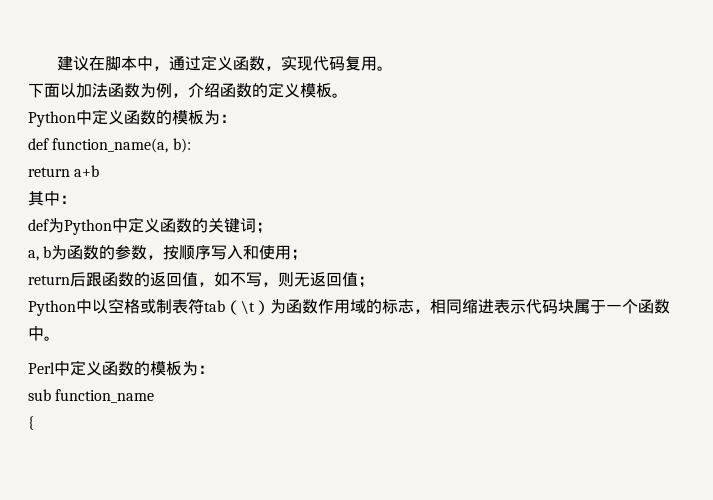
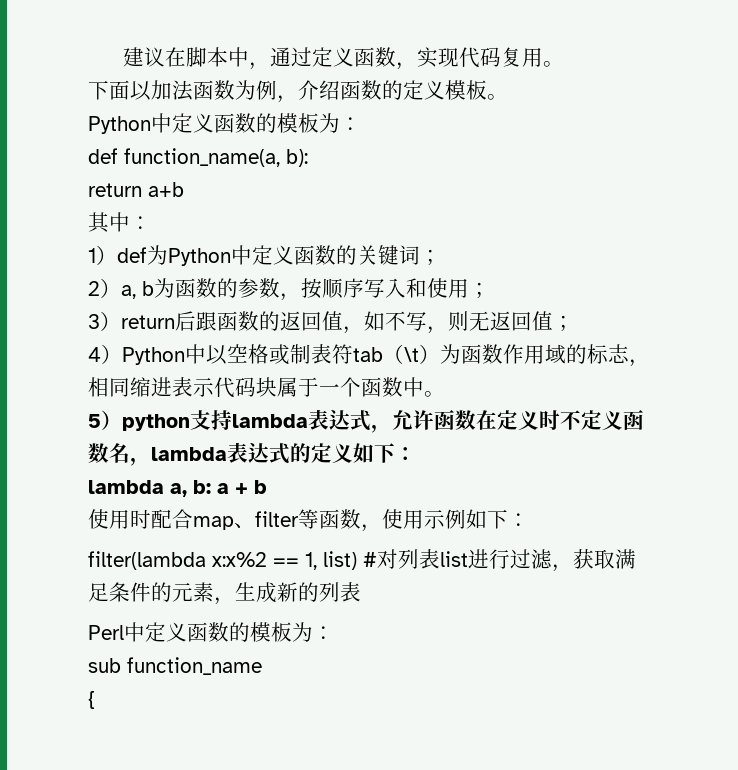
(76, 199) none -> [88,245,117,265] 1）
(272, 228) none -> [88,278,121,298] 2）
(308, 255) none -> [88,311,121,331] 3）
(374, 282) none -> [88,344,122,364] 4）
(60, 338) none -> [88,409,644,433] [88,442,416,466] [88,480,267,497] [88,509,529,532] [88,549,636,572] [88,582,361,605] // 5）python支持lambda表达式，允许函数在定义时不定义函数名，lambda表达式的定义如下： // lambda a, b: a + b // 使用时配合map、filter等函数，使用示例如下： // filter(lambda x:x%2 == 1, list) #对列表list进行过滤，获取满足条件的元素，生成新的列表

